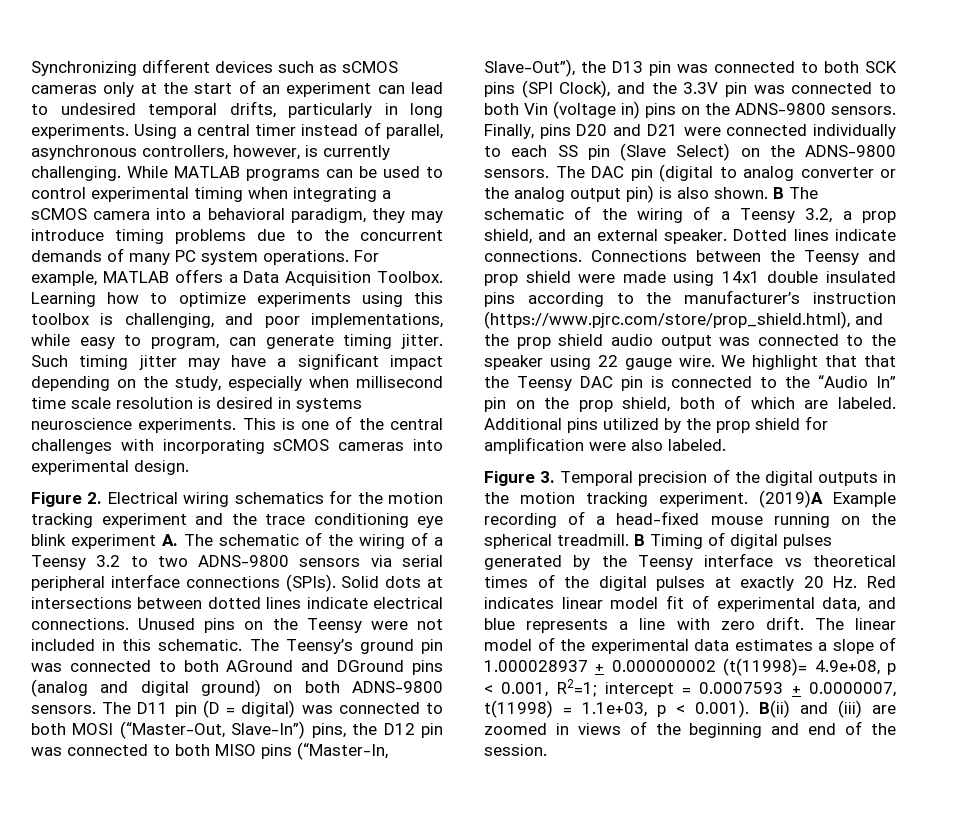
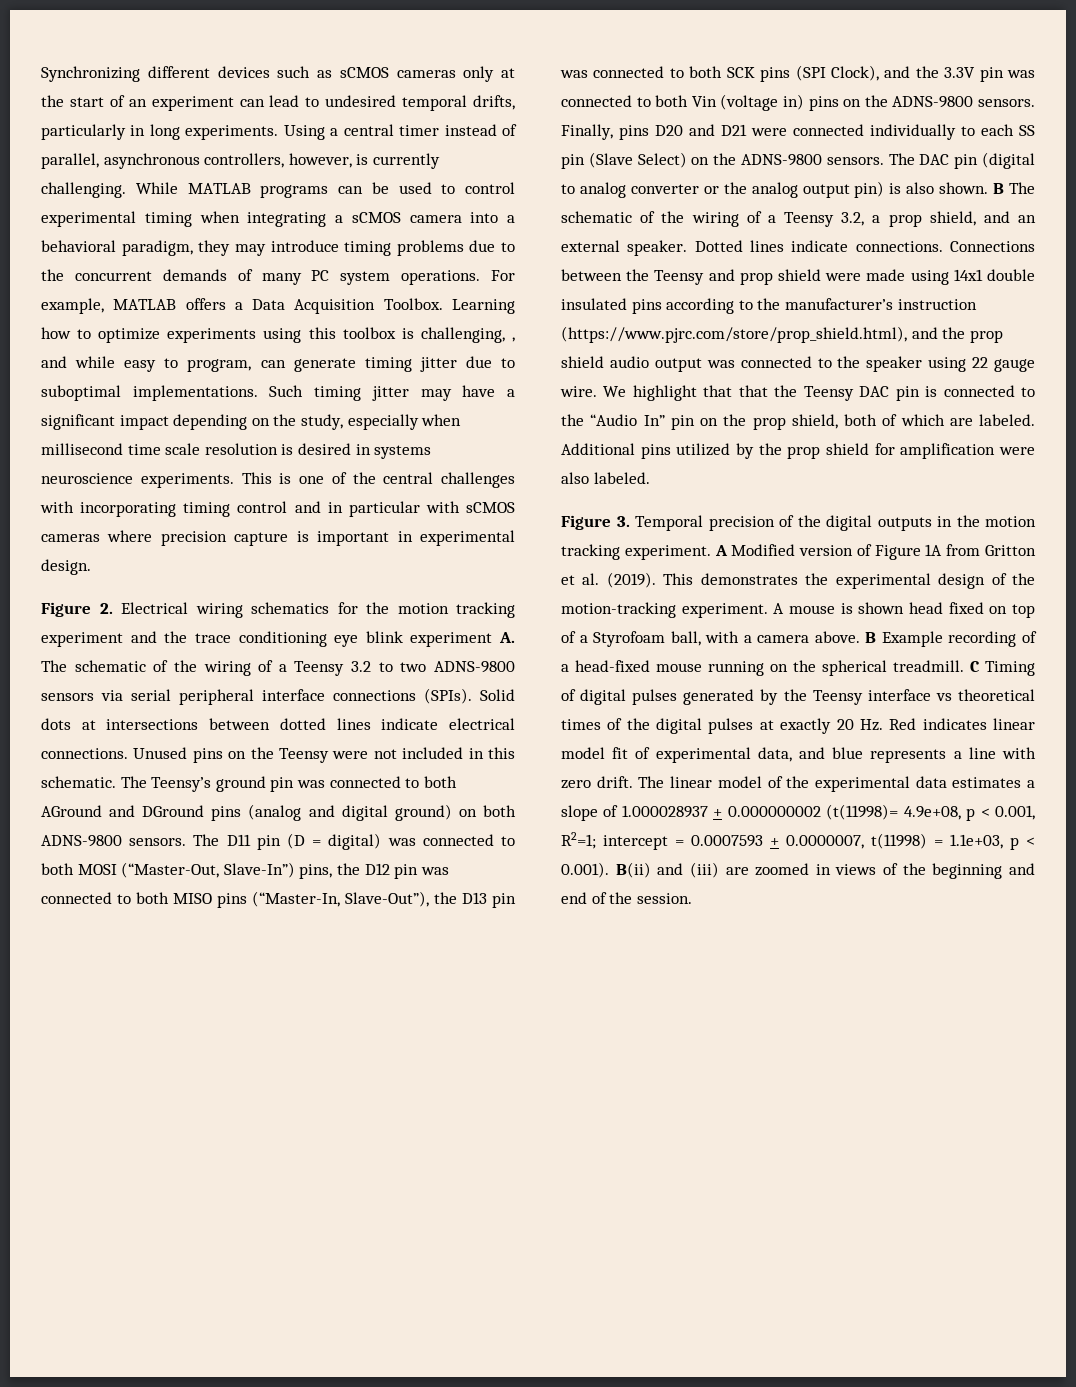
[225,313,443,328] and poor implementations, -> [511,337,515,342] [41,356,67,368] , and
[401,334,444,349] jitter. -> [419,356,515,372] [41,385,258,401] jitter due to suboptimal implementations.
[273,439,443,451] sCMOS cameras into -> [183,501,515,517] [41,530,413,546] timing control and in particular with sCMOS cameras where precision capture is important in
[759,490,823,508] (2019)A -> [714,544,1036,560] [561,572,1035,589] [561,602,1035,618] [561,631,877,647] A Modified version of Figure 1A from Gritton et al. (2019). This demonstrates the experimental design of the motion-tracking experiment. A mouse is shown head fixed on top of a Styrofoam ball, with a camera above. B
[634,534,645,546] B -> [970,661,980,672] C

